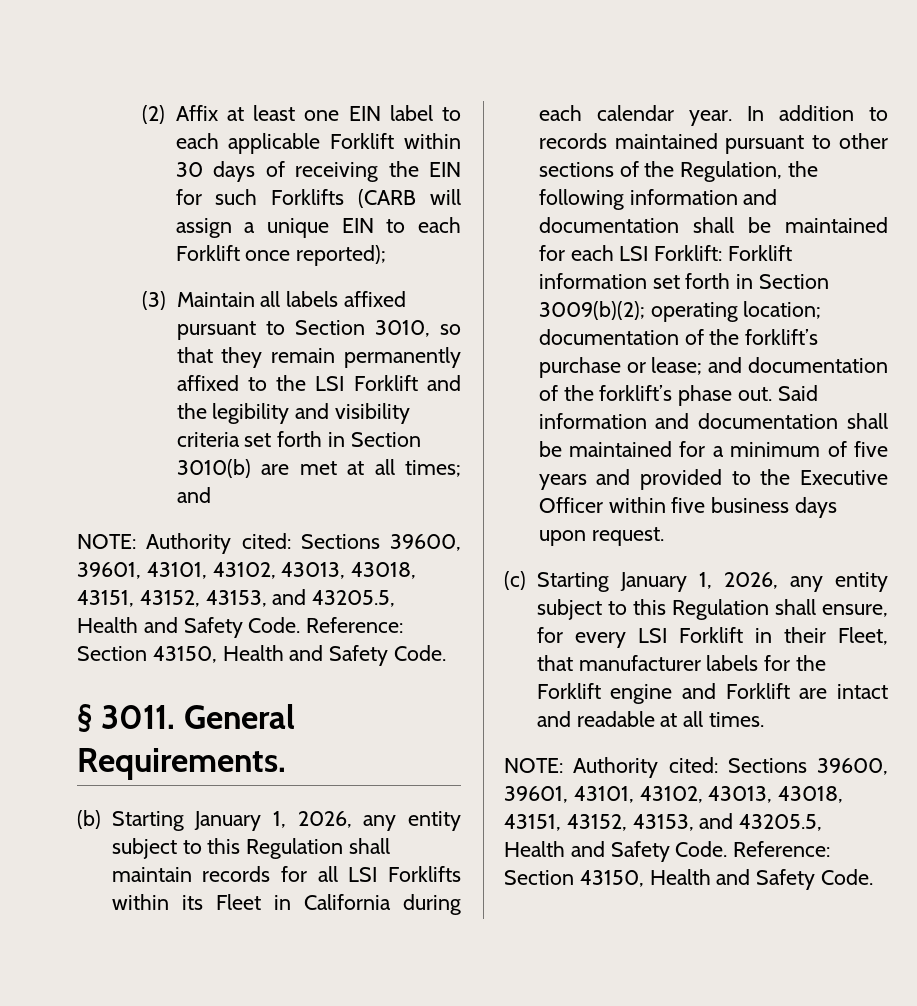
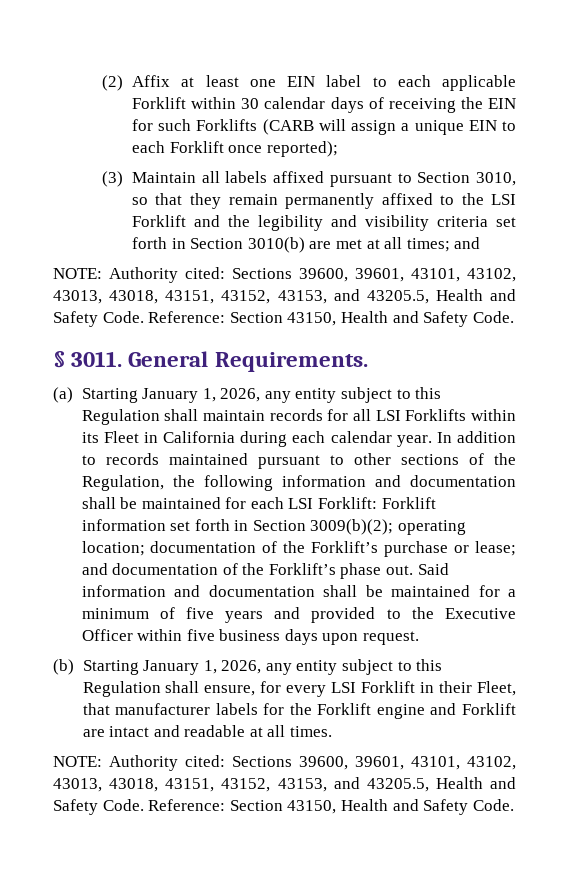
(203, 169) none -> [264,97,326,109] calendar
[77,810,101,829] (b) -> [53,387,73,403] (a)
[745,329,819,345] forklift’s -> [311,541,379,553] Forklift’s
[599,385,673,401] forklift’s -> [268,563,336,575] Forklift’s
[504,571,526,590] (c) -> [53,659,74,675] (b)

